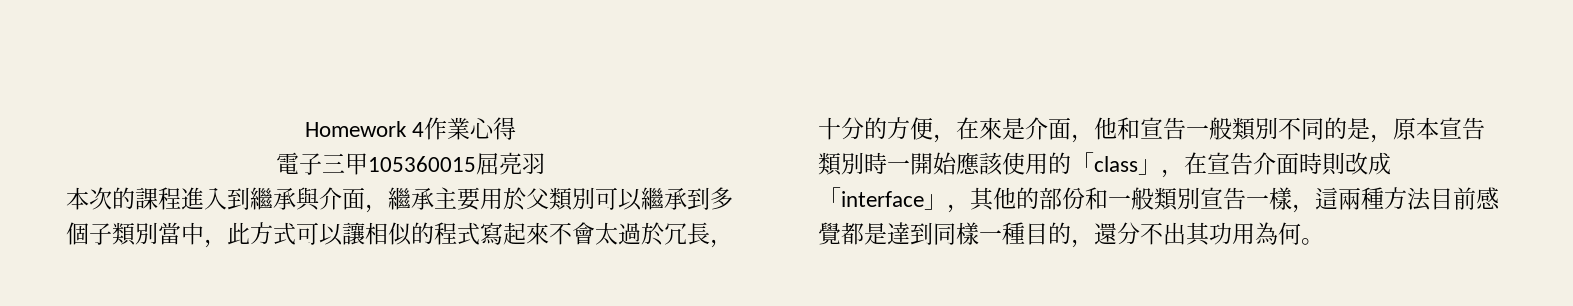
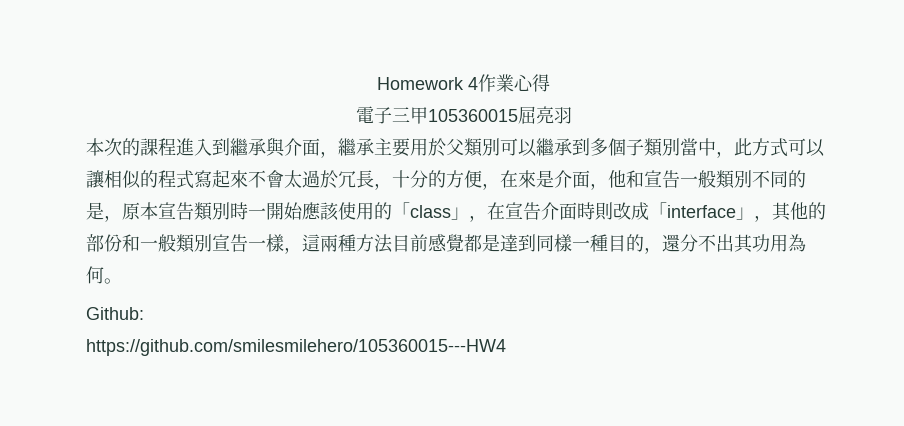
(1324, 241) none -> [86,307,144,320] [86,339,506,356] // Github: // https://github.com/smilesmilehero/105360015---HW4

